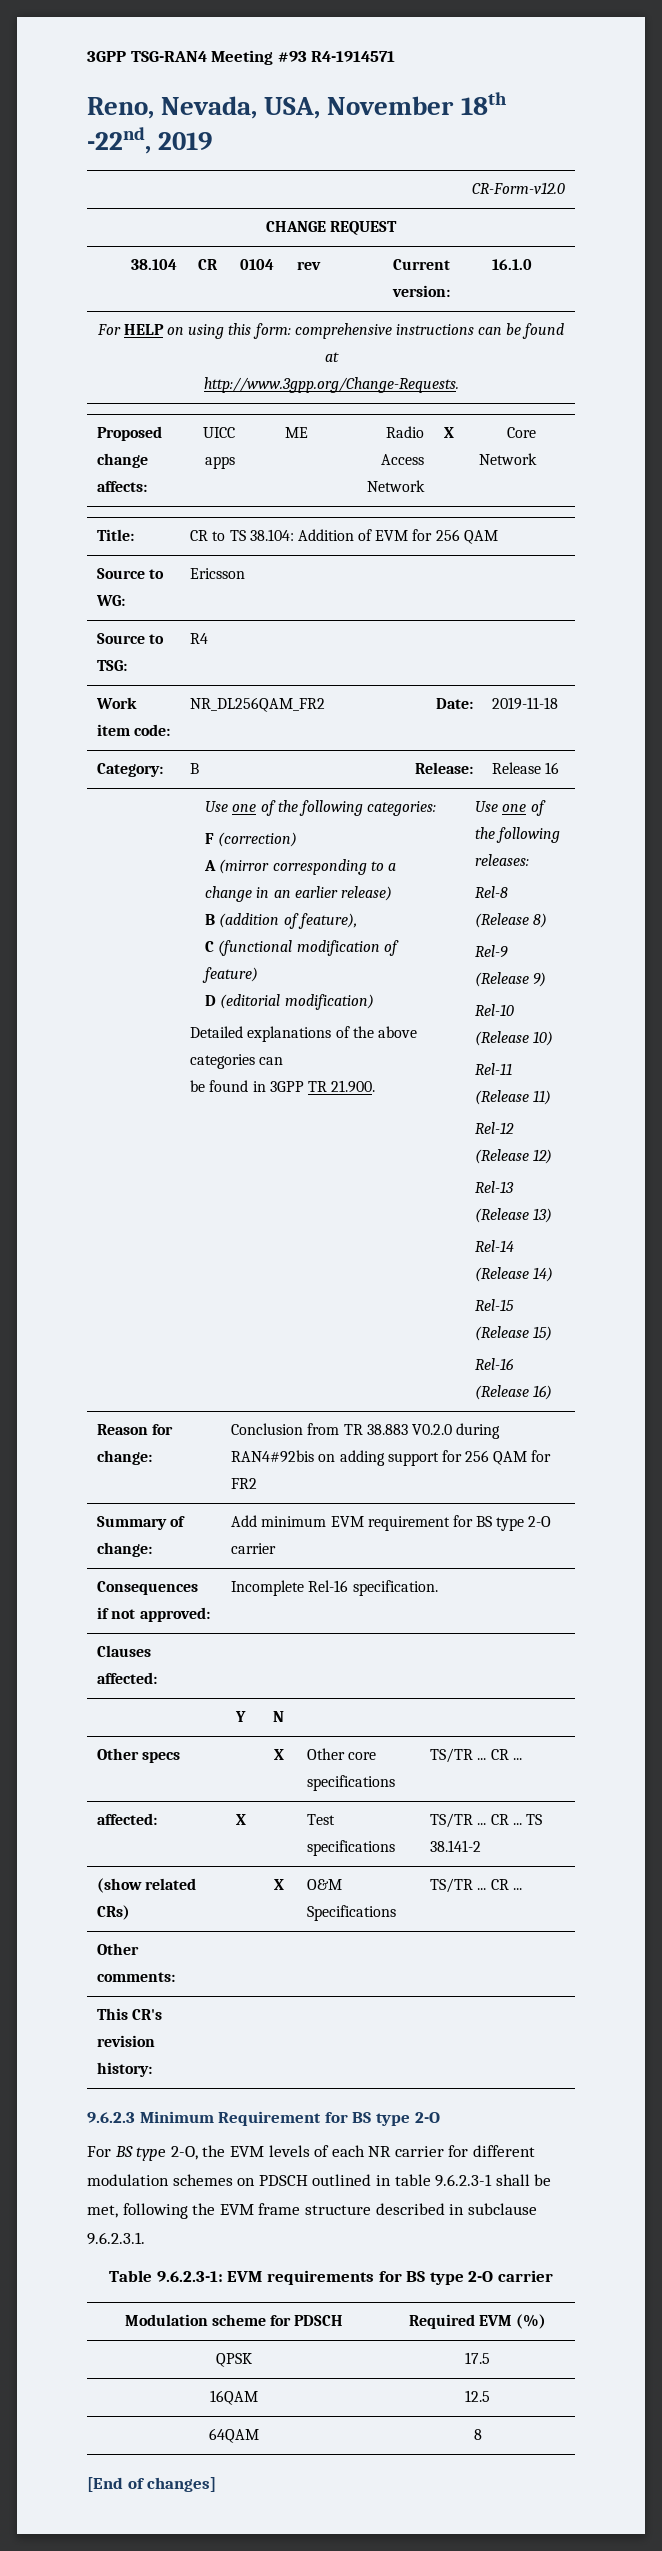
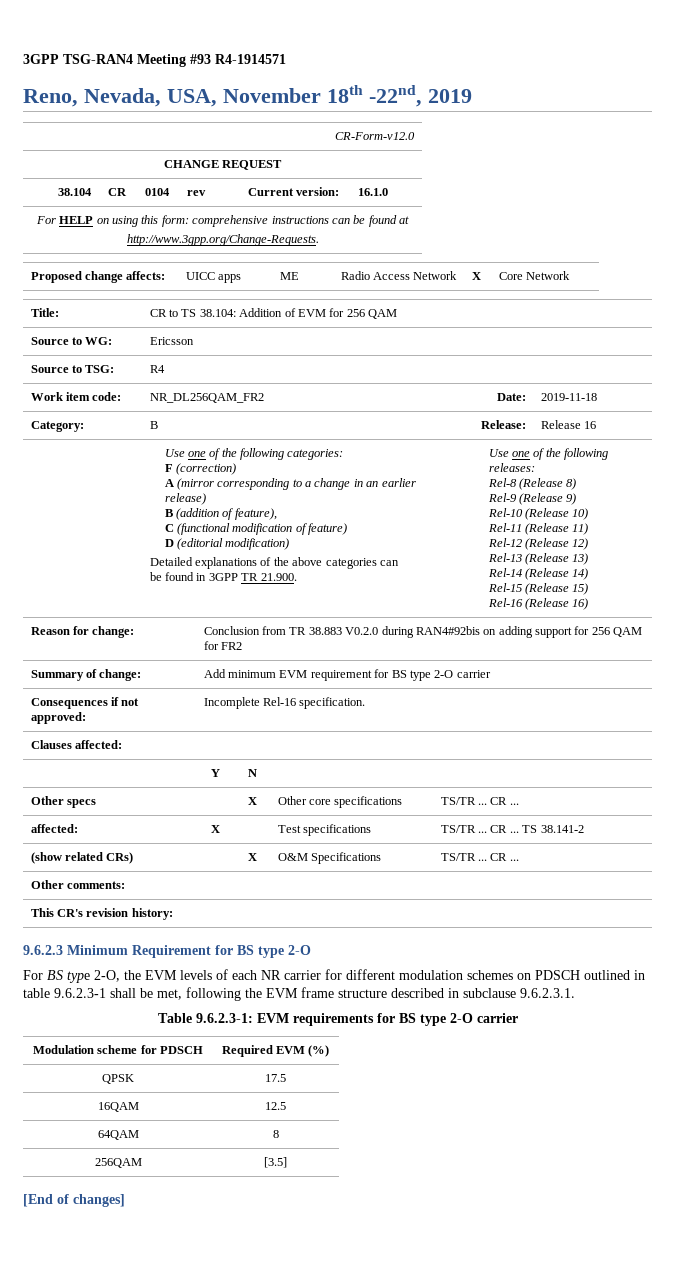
(482, 2434) none -> [94,1158,142,1168] [264,1157,287,1168] // 256QAM | [3.5]

